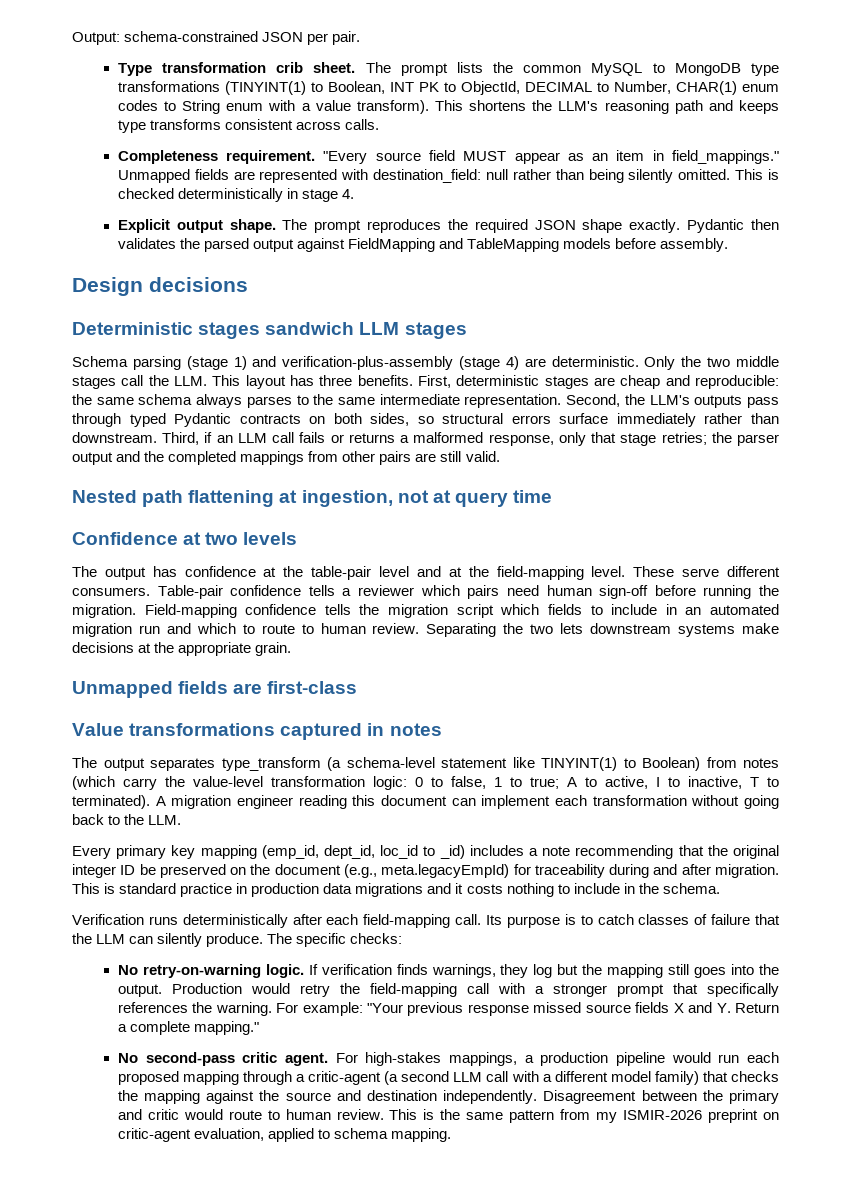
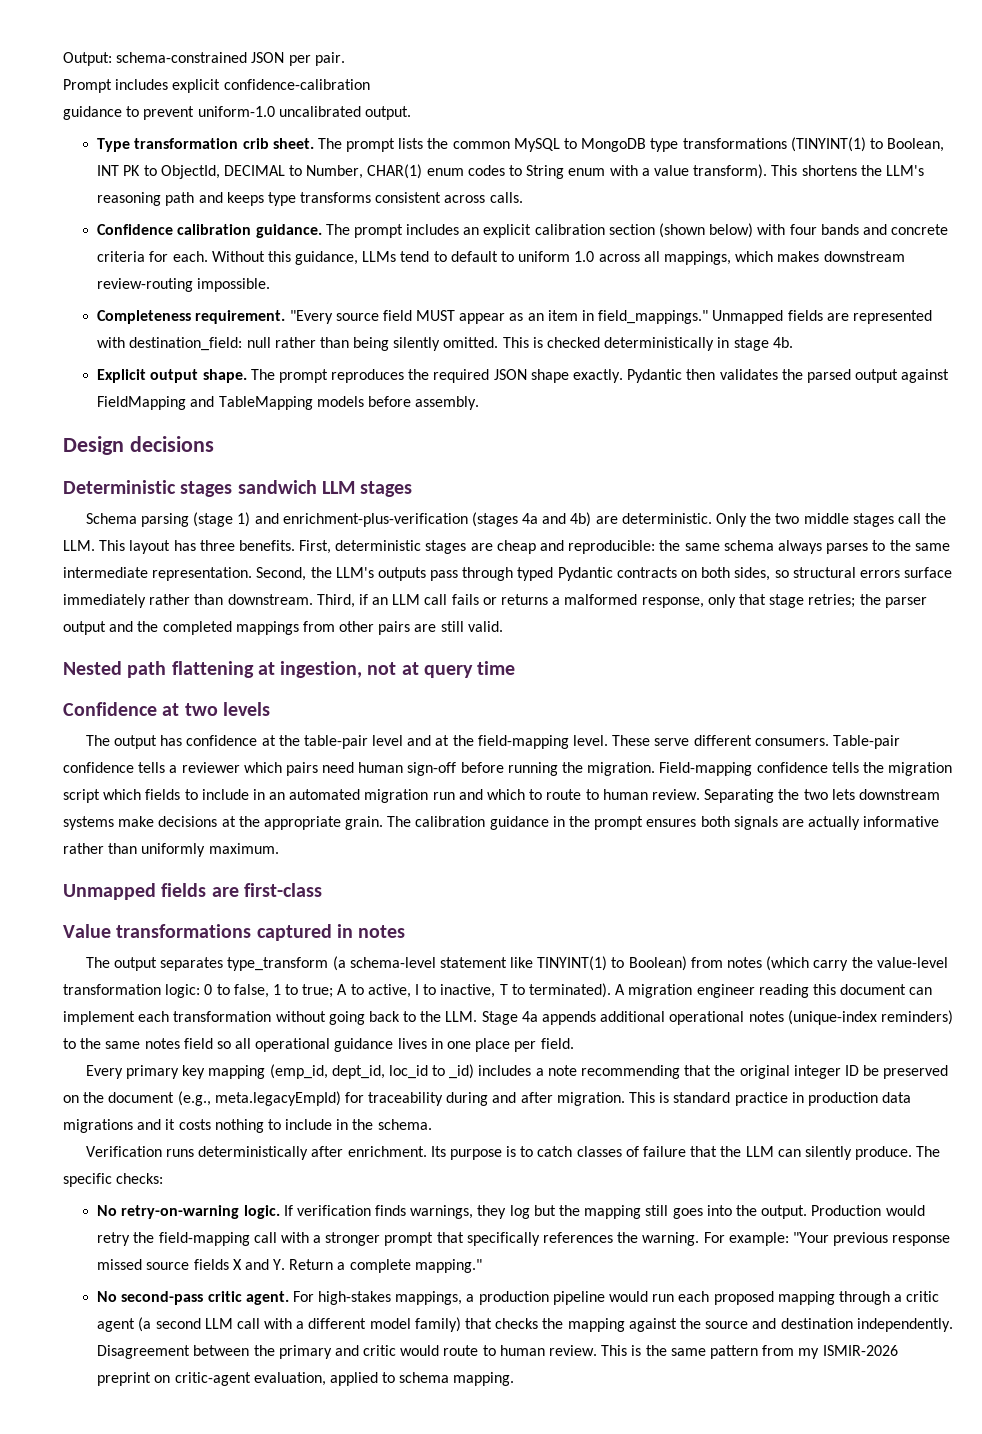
(361, 38) none -> [63,79,370,93] [63,106,411,120] // Prompt includes explicit confidence-calibration // guidance to prevent uniform-1.0 uncalibrated output.
(380, 124) none -> [97,223,949,238] [97,251,905,265] [97,278,271,292] // Confidence calibration guidance. The prompt includes an explicit calibration section (shown below) with four bands and concrete criteria for each. Without this guidance, LLMs tend to default to uniform 1.0 across all mappings, which makes downstream review-routing impossible.
[342,189,355,199] 4. -> [772,337,793,348] 4b.
[282,356,519,370] verification-plus-assembly (stage 4) -> [282,512,592,527] enrichment-plus-verification (stages 4a and 4b)
(292, 649) none -> [387,816,940,830] [63,843,279,857] The calibration guidance in the prompt ensures both signals are actually informative rather than uniformly maximum.
(182, 820) none -> [481,1010,953,1025] [63,1038,574,1052] Stage 4a appends additional operational notes (unique-index reminders) to the same notes field so all operational guidance lives in one place per field.
[326,914,482,928] each field-mapping call. -> [347,1146,427,1157] enrichment.
[308,1071,382,1085] critic-agent -> [906,1291,940,1302] [97,1318,136,1332] critic agent

